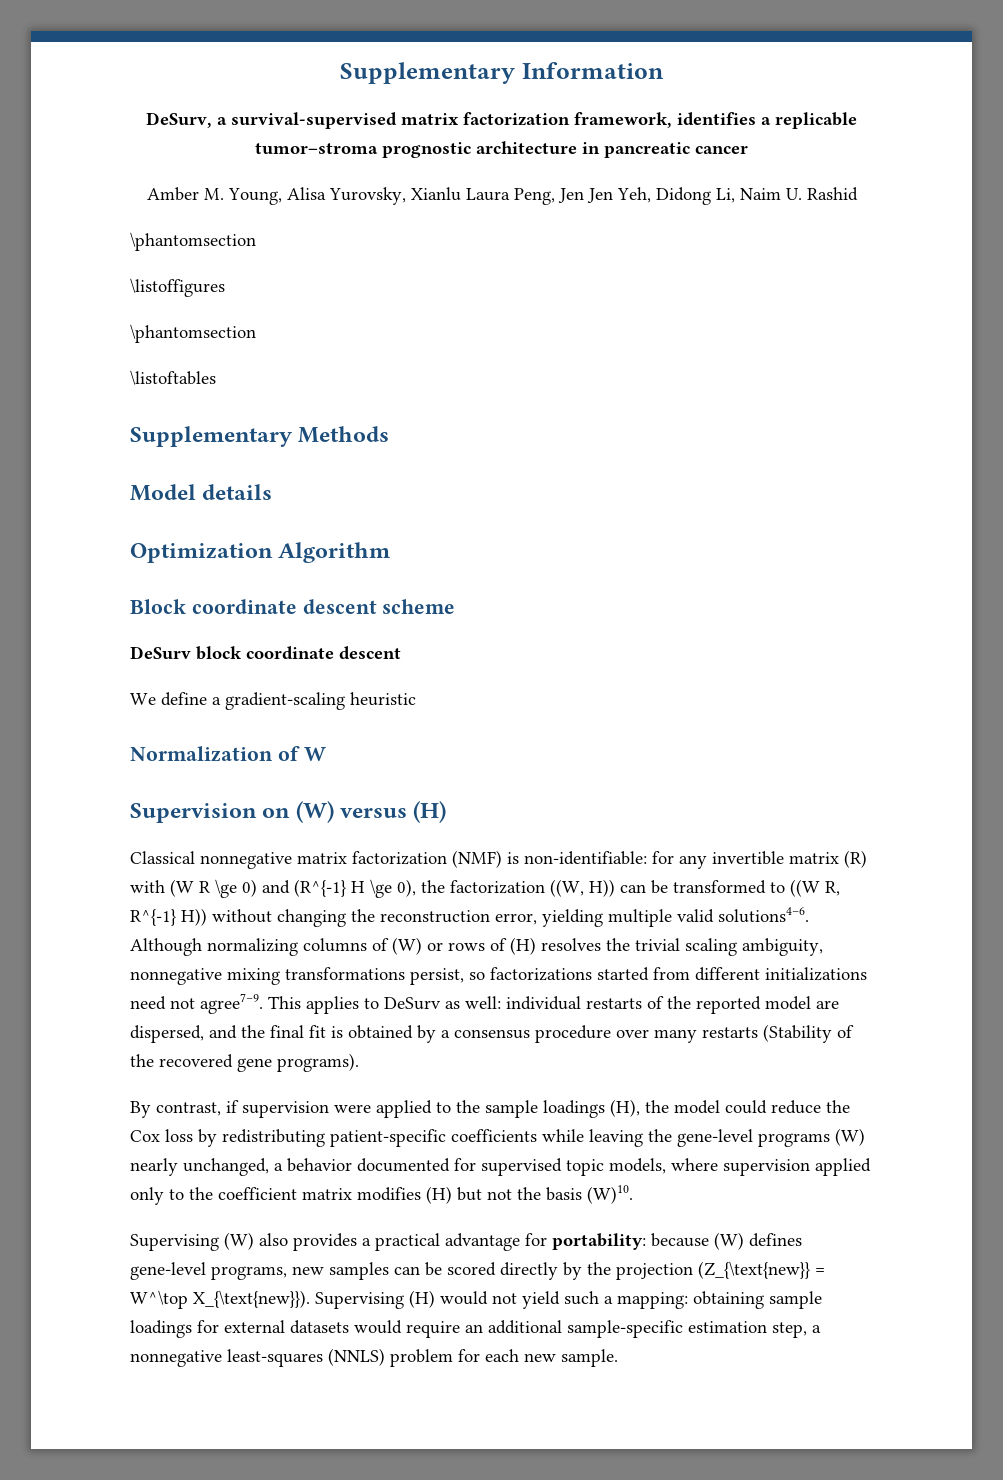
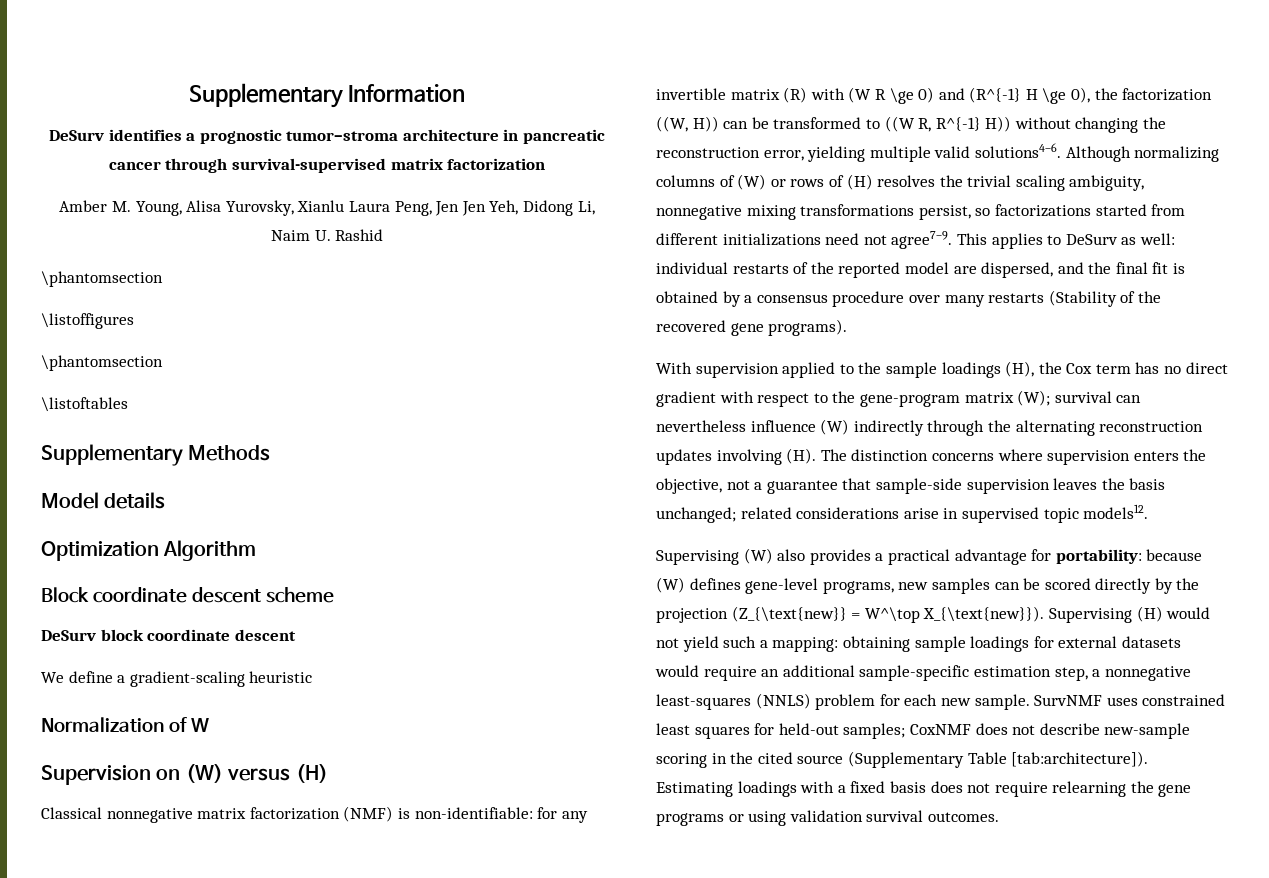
[146,112,857,129] [255,142,471,158] DeSurv, a survival-supervised matrix factorization framework, identifies a replicable tumor–stroma prognostic -> [48,129,399,144] DeSurv identifies a prognostic tumor–stroma
(748, 149) none -> [165,158,546,173] through survival-supervised matrix factorization
[130,1100,371,1118] By contrast, if supervision were -> [656,362,779,378] With supervision
[674,1100,850,1114] [130,1128,865,1147] [130,1158,871,1176] [130,1185,633,1205] model could reduce the Cox loss by redistributing patient-specific coefficients while leaving the gene-level programs (W) nearly unchanged, a behavior documented for supervised topic models, where supervision applied only to the coefficient matrix modifies (H) but not the basis (W)10. -> [1066,362,1228,374] [656,390,1142,407] [656,419,1204,436] [656,448,1207,465] [656,478,1166,494] [656,504,1149,523] Cox term has no direct gradient with respect to the gene-program matrix (W); survival can nevertheless influence (W) indirectly through the alternating reconstruction updates involving (H). The distinction concerns where supervision enters the objective, not a guarantee that sample-side supervision leaves the basis unchanged; related considerations arise in supervised topic models12.
(618, 1358) none -> [1034,694,1226,706] [656,723,1191,739] [656,751,1149,768] [656,781,1192,797] [656,810,999,826] SurvNMF uses constrained least squares for held-out samples; CoxNMF does not describe new-sample scoring in the cited source (Supplementary Table [tab:architecture]). Estimating loadings with a fixed basis does not require relearning the gene programs or using validation survival outcomes.

